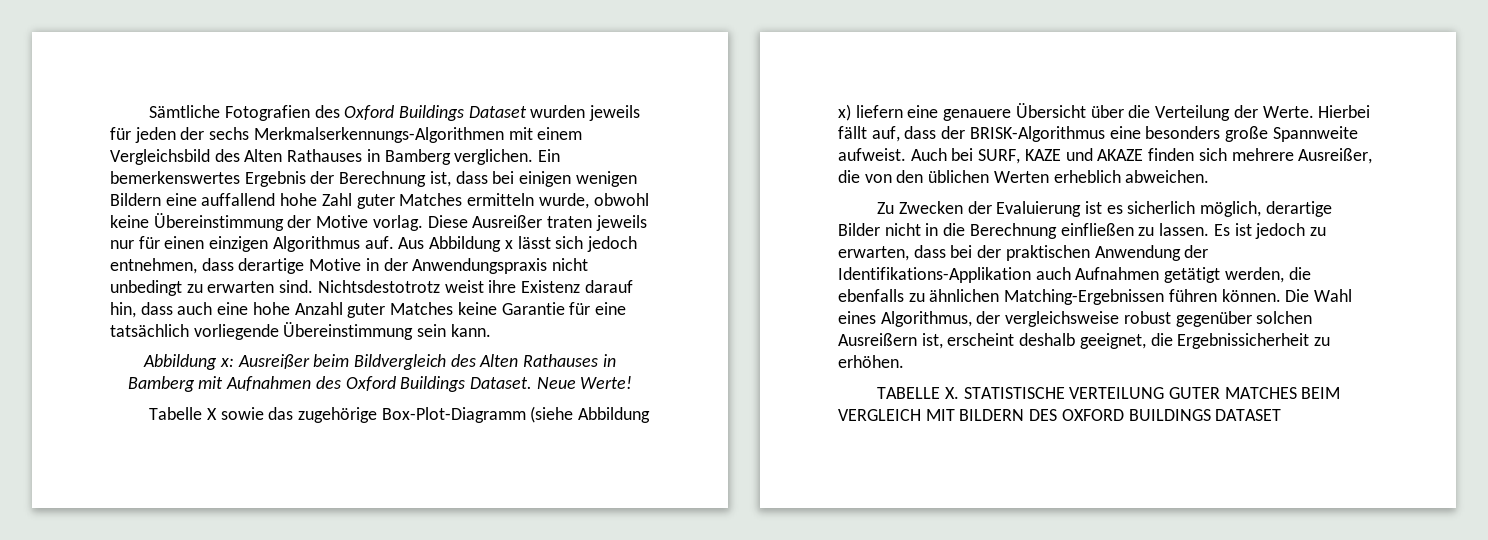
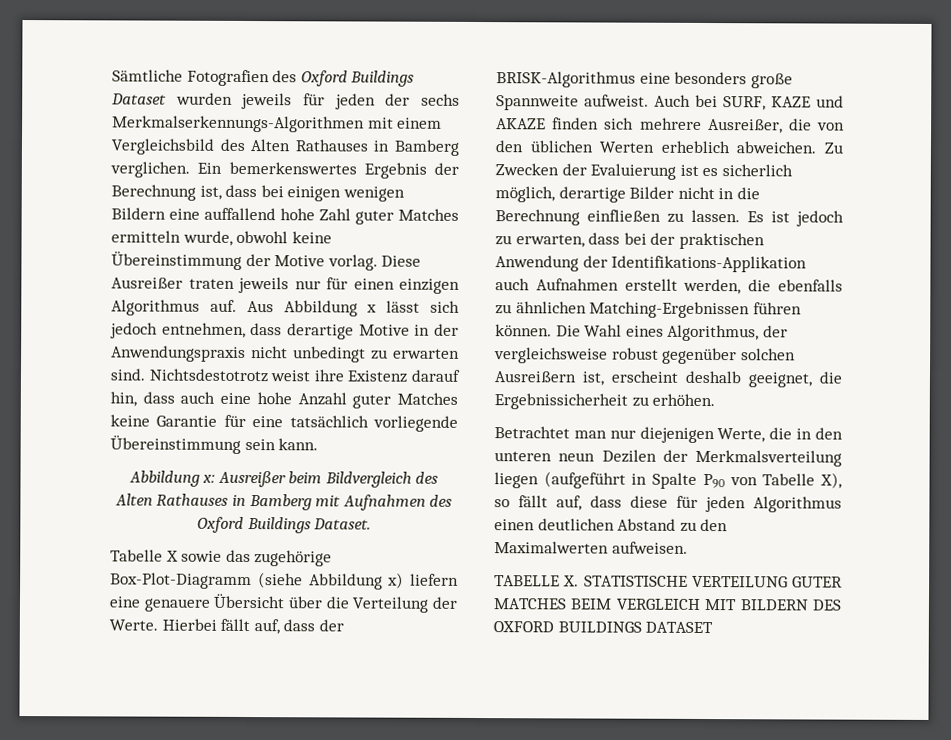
[536,376,633,389] Neue Werte! -> (372, 524) none
(1210, 176) // -> (818, 147) none
[1164,267,1221,283] getätigt -> [624,278,678,291] erstellt
(904, 361) none -> [494,426,843,444] [494,449,842,467] [494,471,842,489] [494,495,842,513] [494,518,729,532] [494,541,688,554] // Betrachtet man nur diejenigen Werte, die in den unteren neun Dezilen der Merkmalsverteilung liegen (aufgeführt in Spalte P90 von Tabelle X), so fällt auf, dass diese für jeden Algorithmus einen deutlichen Abstand zu den Maximalwerten aufweisen.

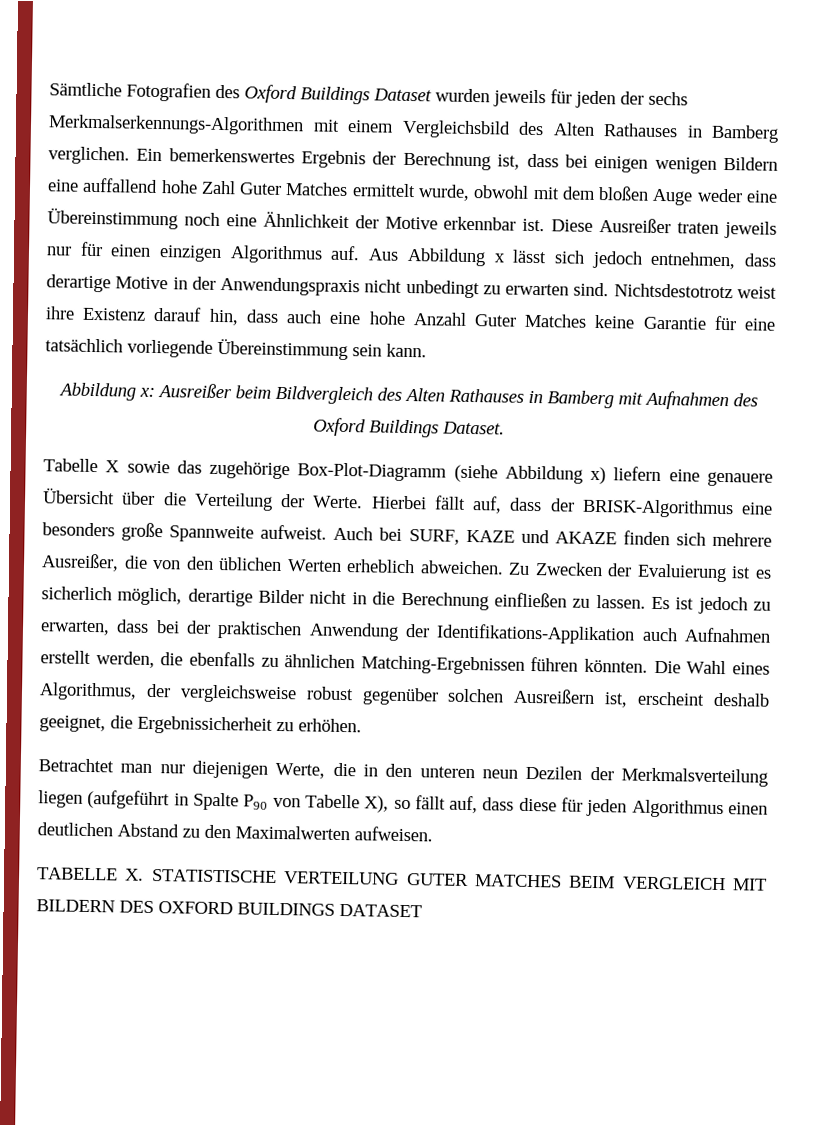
[355,208,459,225] [111,230,332,246] [111,251,378,271] guter Matches ermitteln wurde, obwohl keine Übereinstimmung der Motive vorlag. -> [239,182,779,206] [47,208,546,232] Guter Matches ermittelt wurde, obwohl mit dem bloßen Auge weder eine Übereinstimmung noch eine Ähnlichkeit der Motive erkennbar ist.
[352,394,392,409] guter -> [473,314,517,327] Guter
[495,324,552,337] können. -> [584,658,649,673] könnten.

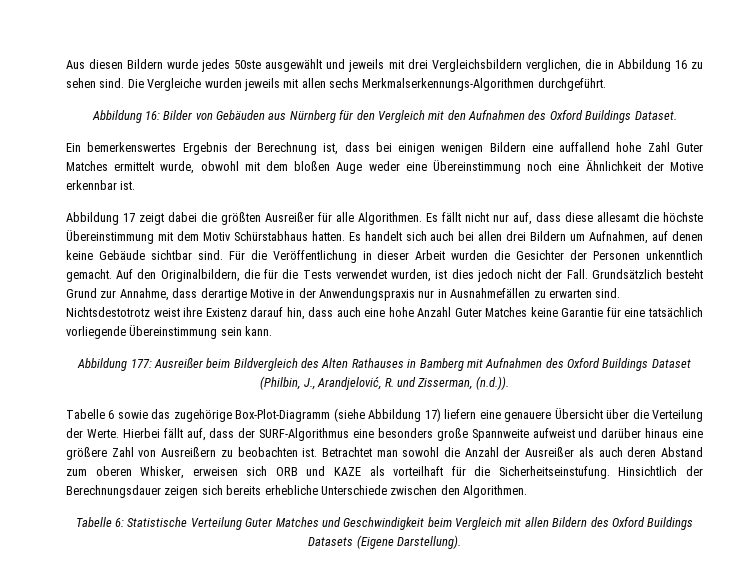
[49,82,688,109] [48,114,779,143] [48,146,130,165] Sämtliche Fotografien des Oxford Buildings Dataset wurden jeweils für jeden der sechs Merkmalserkennungs-Algorithmen mit einem Vergleichsbild des Alten Rathauses in Bamberg verglichen. -> [66,59,703,72] [66,78,606,91] [91,110,677,123] Aus diesen Bildern wurde jedes 50ste ausgewählt und jeweils mit drei Vergleichsbildern verglichen, die in Abbildung 16 zu sehen sind. Die Vergleiche wurden jeweils mit allen sechs Merkmalserkennungs-Algorithmen durchgeführt. // Abbildung 16: Bilder von Gebäuden aus Nürnberg für den Vergleich mit den Aufnahmen des Oxford Buildings Dataset. //
[551,218,778,239] [46,241,737,270] Diese Ausreißer traten jeweils nur für einen einzigen Algorithmus auf. Aus Abbildung x lässt sich jedoch entnehmen, -> [66,212,703,225] [66,230,704,244] [66,250,703,263] [66,269,704,282] [66,288,169,301] // Abbildung 17 zeigt dabei die größten Ausreißer für alle Algorithmen. Es fällt nicht nur auf, dass diese allesamt die höchste Übereinstimmung mit dem Motiv Schürstabhaus hatten. Es handelt sich auch bei allen drei Bildern um Aufnahmen, auf denen keine Gebäude sichtbar sind. Für die Veröffentlichung in dieser Arbeit wurden die Gesichter der Personen unkenntlich gemacht. Auf den Originalbildern, die für die Tests verwendet wurden, ist dies jedoch nicht der Fall. Grundsätzlich besteht Grund zur Annahme,
[364,279,480,299] nicht unbedingt -> [418,288,531,298] nur in Ausnahmefällen
[139,387,155,397] x: -> [130,359,152,368] 177:
[442,421,505,435] [43,458,121,473] Dataset. // Tabelle X -> [651,359,691,368] [260,376,509,390] [66,409,115,419] Dataset (Philbin, J., Arandjelović, R. und Zisserman, (n.d.)). // Tabelle 6
[590,466,607,485] x) -> [424,408,441,422] 17)
[581,498,734,519] BRISK-Algorithmus -> [259,428,350,441] SURF-Algorithmus
[260,524,772,547] [41,553,773,583] [41,586,771,615] [40,619,771,645] [40,650,770,675] [39,682,771,708] [39,715,362,735] [38,758,768,787] [38,789,768,819] [37,822,433,842] [37,867,767,891] [36,899,422,918] aufweist. Auch bei SURF, KAZE und AKAZE finden sich mehrere Ausreißer, die von den üblichen Werten erheblich abweichen. Zu Zwecken der Evaluierung ist es sicherlich möglich, derartige Bilder nicht in die Berechnung einfließen zu lassen. Es ist jedoch zu erwarten, dass bei der praktischen Anwendung der Identifikations-Applikation auch Aufnahmen erstellt werden, die ebenfalls zu ähnlichen Matching-Ergebnissen führen könnten. Die Wahl eines Algorithmus, der vergleichsweise robust gegenüber solchen Ausreißern ist, erscheint deshalb geeignet, die Ergebnissicherheit zu erhöhen. // Betrachtet man nur diejenigen Werte, die in den unteren neun Dezilen der Merkmalsverteilung liegen (aufgeführt in Spalte P90 von Tabelle X), so fällt auf, dass diese für jeden Algorithmus einen deutlichen Abstand zu den Maximalwerten aufweisen. // TABELLE X. STATISTISCHE VERTEILUNG GUTER MATCHES BEIM VERGLEICH MIT BILDERN DES OXFORD BUILDINGS DATASET -> [532,428,703,438] [66,447,704,460] [66,466,703,479] [66,485,527,498] [75,517,694,530] [308,535,461,549] aufweist und darüber hinaus eine größere Zahl von Ausreißern zu beobachten ist. Betrachtet man sowohl die Anzahl der Ausreißer als auch deren Abstand zum oberen Whisker, erweisen sich ORB und KAZE als vorteilhaft für die Sicherheitseinstufung. Hinsichtlich der Berechnungsdauer zeigen sich bereits erhebliche Unterschiede zwischen den Algorithmen. // Tabelle 6: Statistische Verteilung Guter Matches und Geschwindigkeit beim Vergleich mit allen Bildern des Oxford Buildings Datasets (Eigene Darstellung).

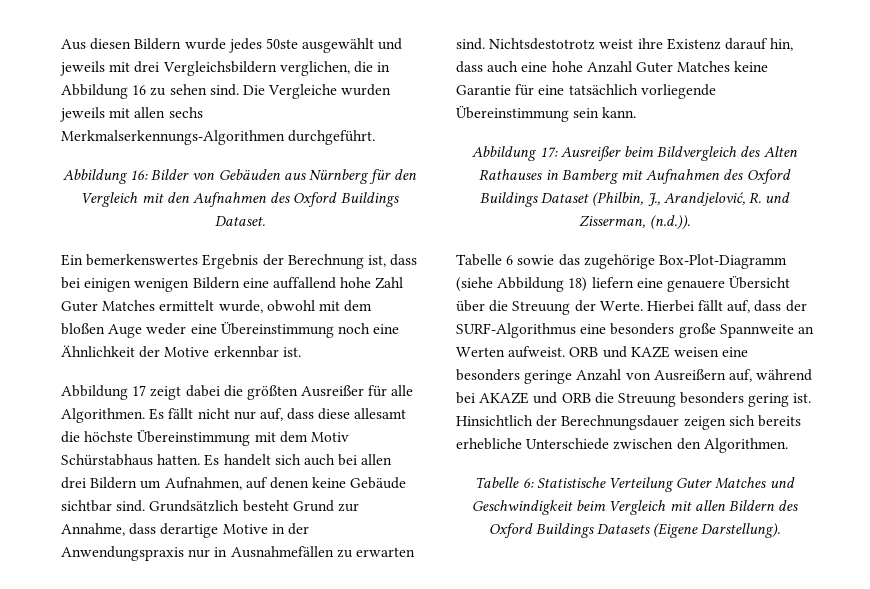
[228,250,703,263] [66,269,588,282] Für die Veröffentlichung in dieser Arbeit wurden die Gesichter der Personen unkenntlich gemacht. Auf den Originalbildern, die für die Tests verwendet wurden, ist dies jedoch nicht der Fall. -> (146, 506) none
[130,359,152,368] 177: -> [539,147,558,158] 17:
[424,408,441,422] 17) -> [568,277,588,292] 18)
[652,409,703,422] Verteilung -> [512,301,571,315] Streuung
[532,428,703,438] [66,447,704,460] [66,466,610,479] aufweist und darüber hinaus eine größere Zahl von Ausreißern zu beobachten ist. Betrachtet man sowohl die Anzahl der Ausreißer als auch deren Abstand zum oberen Whisker, erweisen sich ORB und KAZE als vorteilhaft für die Sicherheitseinstufung. -> [797,326,814,334] [456,346,749,358] [456,369,813,384] [456,392,812,407] an Werten aufweist. ORB und KAZE weisen eine besonders geringe Anzahl von Ausreißern auf, während bei AKAZE und ORB die Streuung besonders gering ist.

